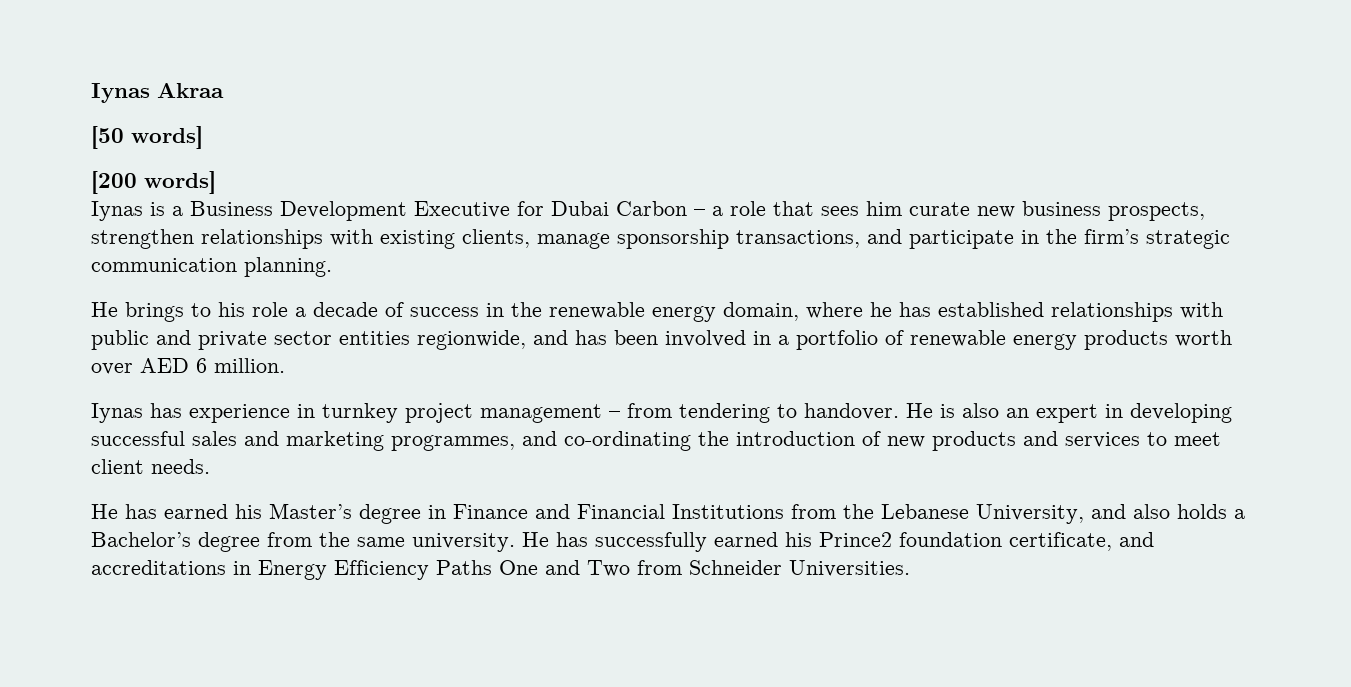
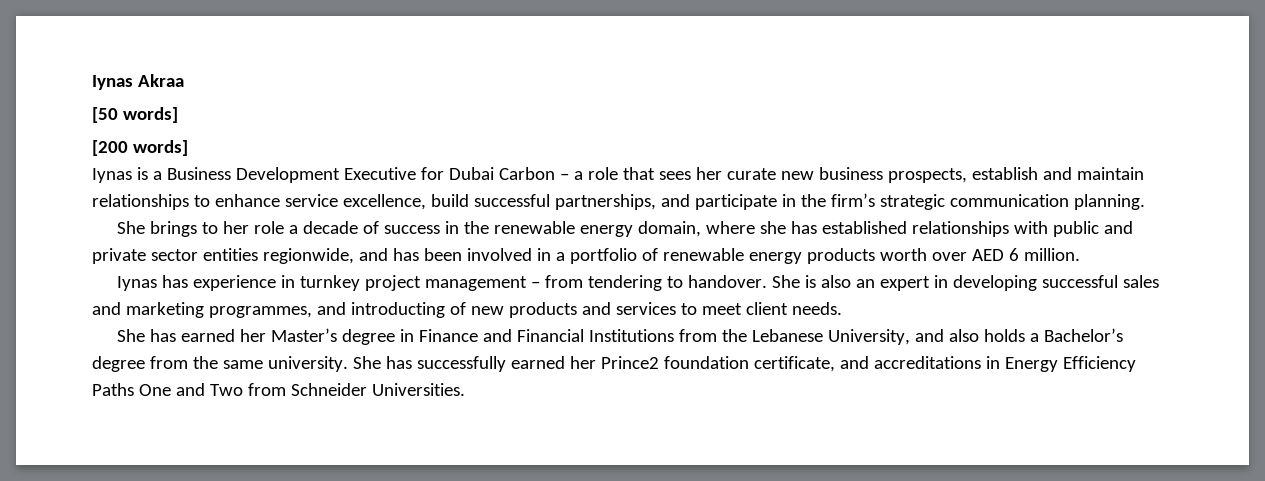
[866,201,902,216] him -> [695,167,722,180] her
[91,229,860,249] strengthen relationships with existing clients, manage sponsorship transactions, -> [971,167,1144,180] [92,194,656,210] establish and maintain relationships to enhance service excellence, build successful partnerships,
[91,302,118,317] He -> [117,221,146,234] She
[218,302,245,317] his -> [223,221,250,234] her
[870,302,892,317] he -> [760,221,787,234] she
[906,403,933,418] He -> [772,275,801,288] She
[564,431,855,451] co-ordinating the introduction -> [350,302,445,318] introducting
[91,504,118,519] He -> [117,329,146,342] She
[235,504,262,519] his -> [240,329,267,342] her
[522,532,549,547] He -> [352,356,381,369] She
[785,532,812,547] his -> [569,356,596,369] her

